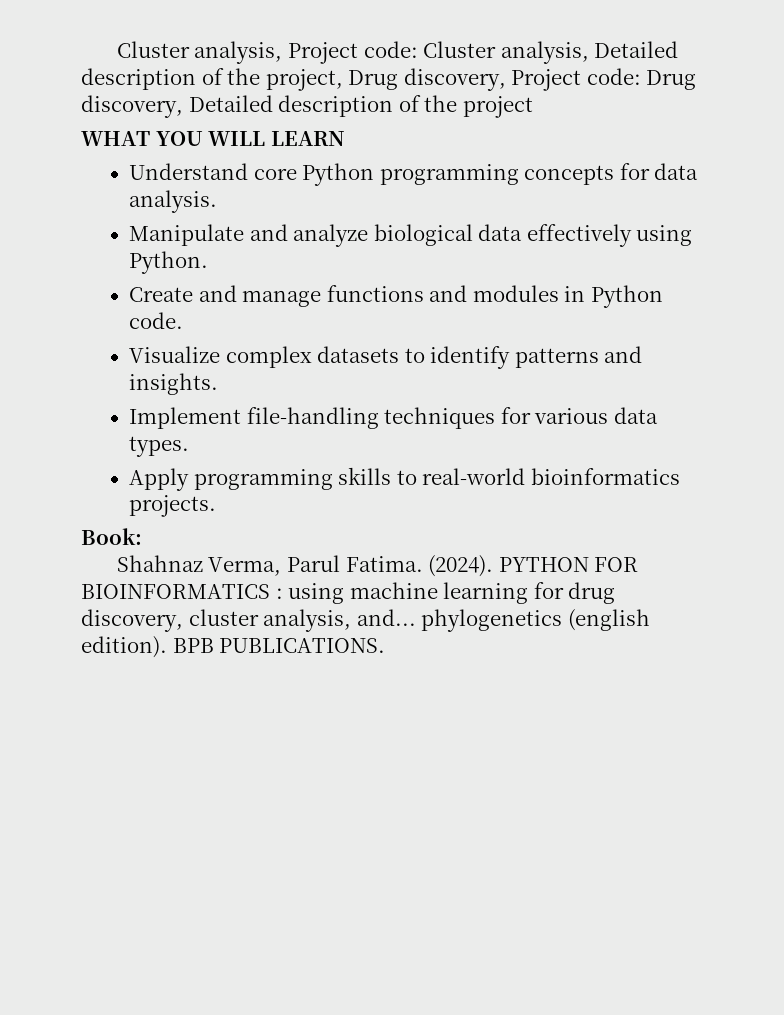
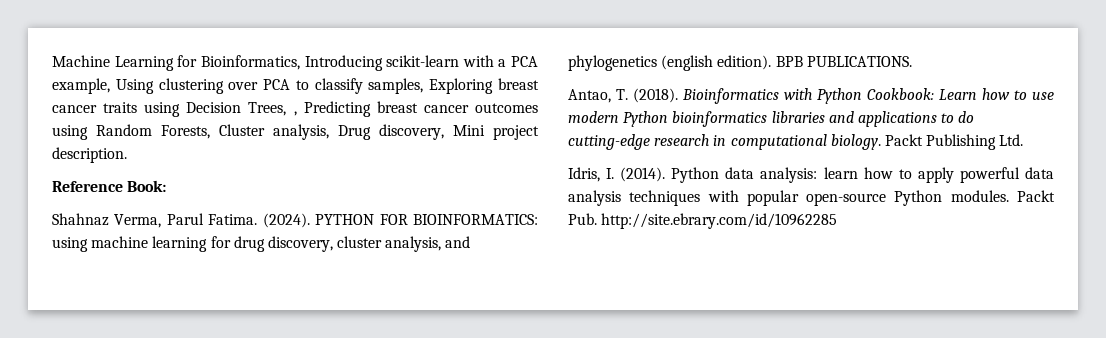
[116,41,679,64] [81,68,697,91] [81,95,533,118] [81,131,345,146] [129,163,699,186] [129,190,218,213] [129,224,693,247] [129,251,209,274] [129,285,663,308] [129,312,184,329] [129,346,643,369] [129,373,219,395] [129,407,658,429] [129,436,190,457] [129,467,680,491] [129,495,217,517] Cluster analysis, Project code: Cluster analysis, Detailed description of the project, Drug discovery, Project code: Drug discovery, Detailed description of the project // WHAT YOU WILL LEARN // Understand core Python programming concepts for data analysis. // Manipulate and analyze biological data effectively using Python. // Create and manage functions and modules in Python code. // Visualize complex datasets to identify patterns and insights. // Implement file-handling techniques for various data types. // Apply programming skills to real-world bioinformatics projects. // -> [52,55,538,71] [52,78,539,94] [52,101,538,117] [52,124,539,140] [52,147,127,163] [52,181,123,192] Machine Learning for Bioinformatics, Introducing scikit-learn with a PCA example, Using clustering over PCA to classify samples, Exploring breast cancer traits using Decision Trees, , Predicting breast cancer outcomes using Random Forests, Cluster analysis, Drug discovery, Mini project description. // Reference
[81,584,283,599] BIOINFORMATICS : -> [413,214,538,225] BIOINFORMATICS:
[356,609,416,626] and... -> [445,236,471,248] and
(386, 645) none -> [568,88,1054,104] [568,111,975,127] [568,134,1024,150] [568,167,1054,183] [568,190,1055,206] [568,213,838,229] // Antao, T. (2018). Bioinformatics with Python Cookbook: Learn how to use modern Python bioinformatics libraries and applications to do cutting-edge research in computational biology. Packt Publishing Ltd. // Idris, I. (2014). Python data analysis: learn how to apply powerful data analysis techniques with popular open-source Python modules. Packt Pub. http://site.ebrary.com/id/10962285

